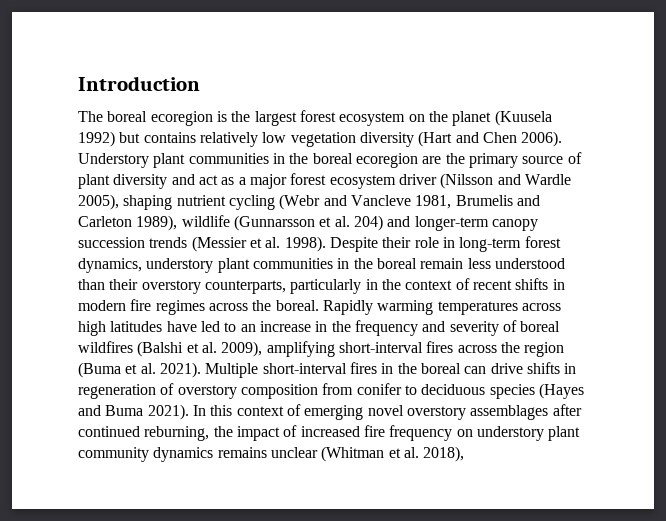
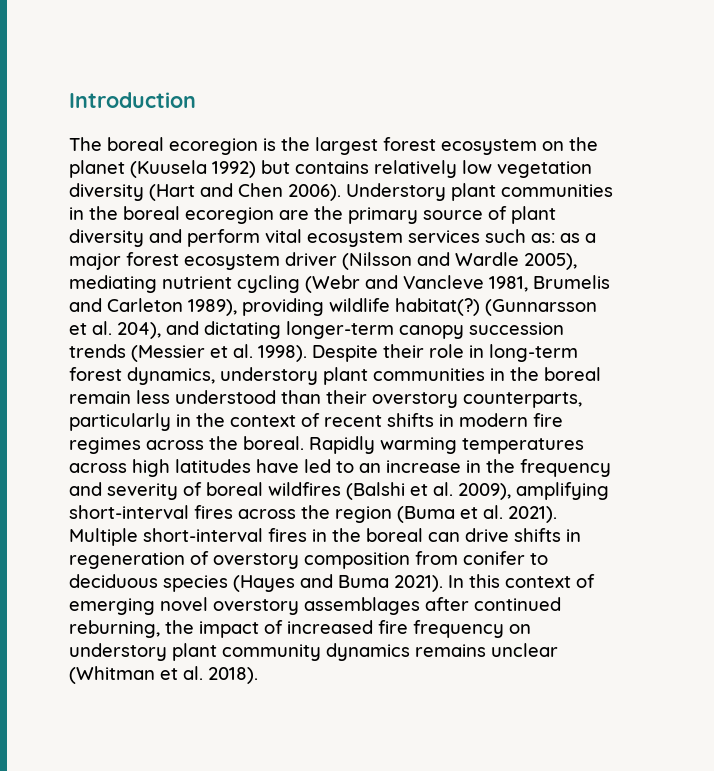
[198,175,218,185] act -> [187,229,555,247] perform vital ecosystem services such as:
[123,195,173,210] shaping -> [69,275,157,293] mediating
[181,215,411,231] wildlife (Gunnarsson et al. 204) and -> [242,298,597,316] [69,321,281,339] providing wildlife habitat(?) (Gunnarsson et al. 204), and dictating
[423,446,465,462] 2018), -> [208,667,258,684] 2018).

